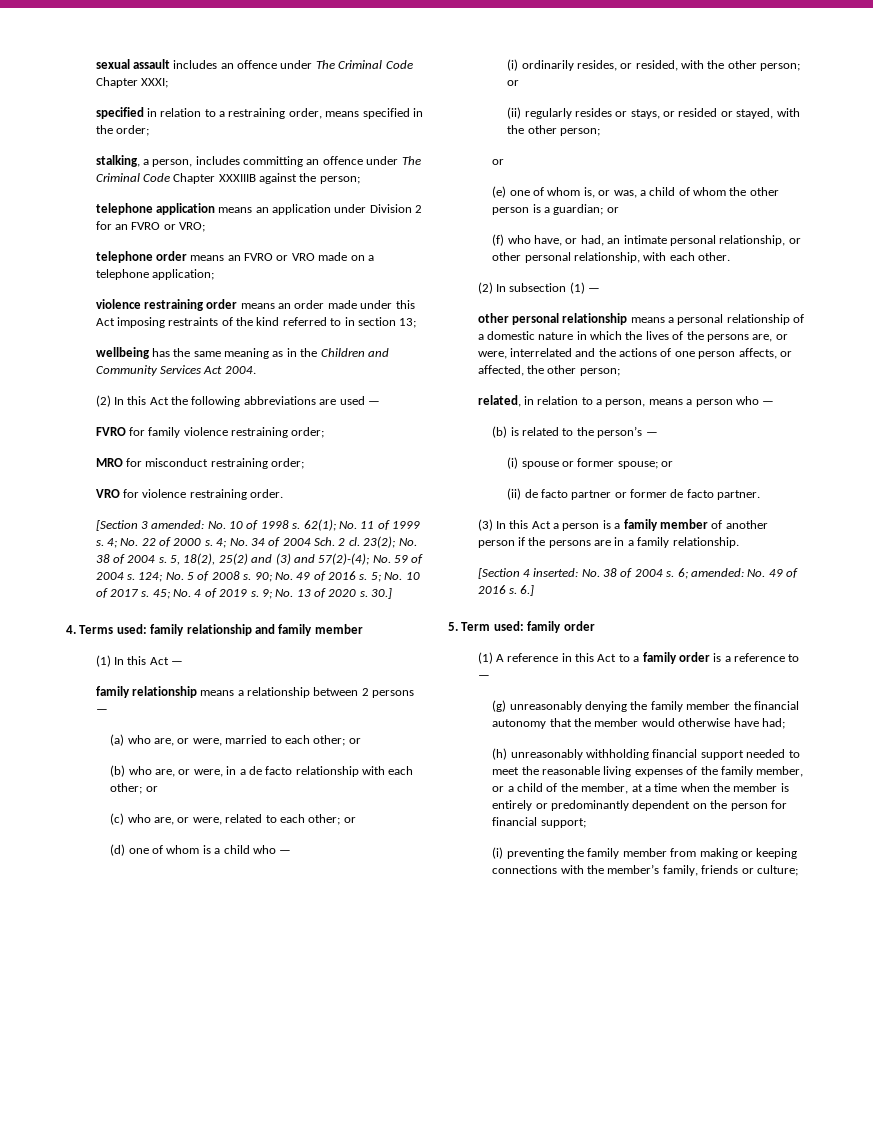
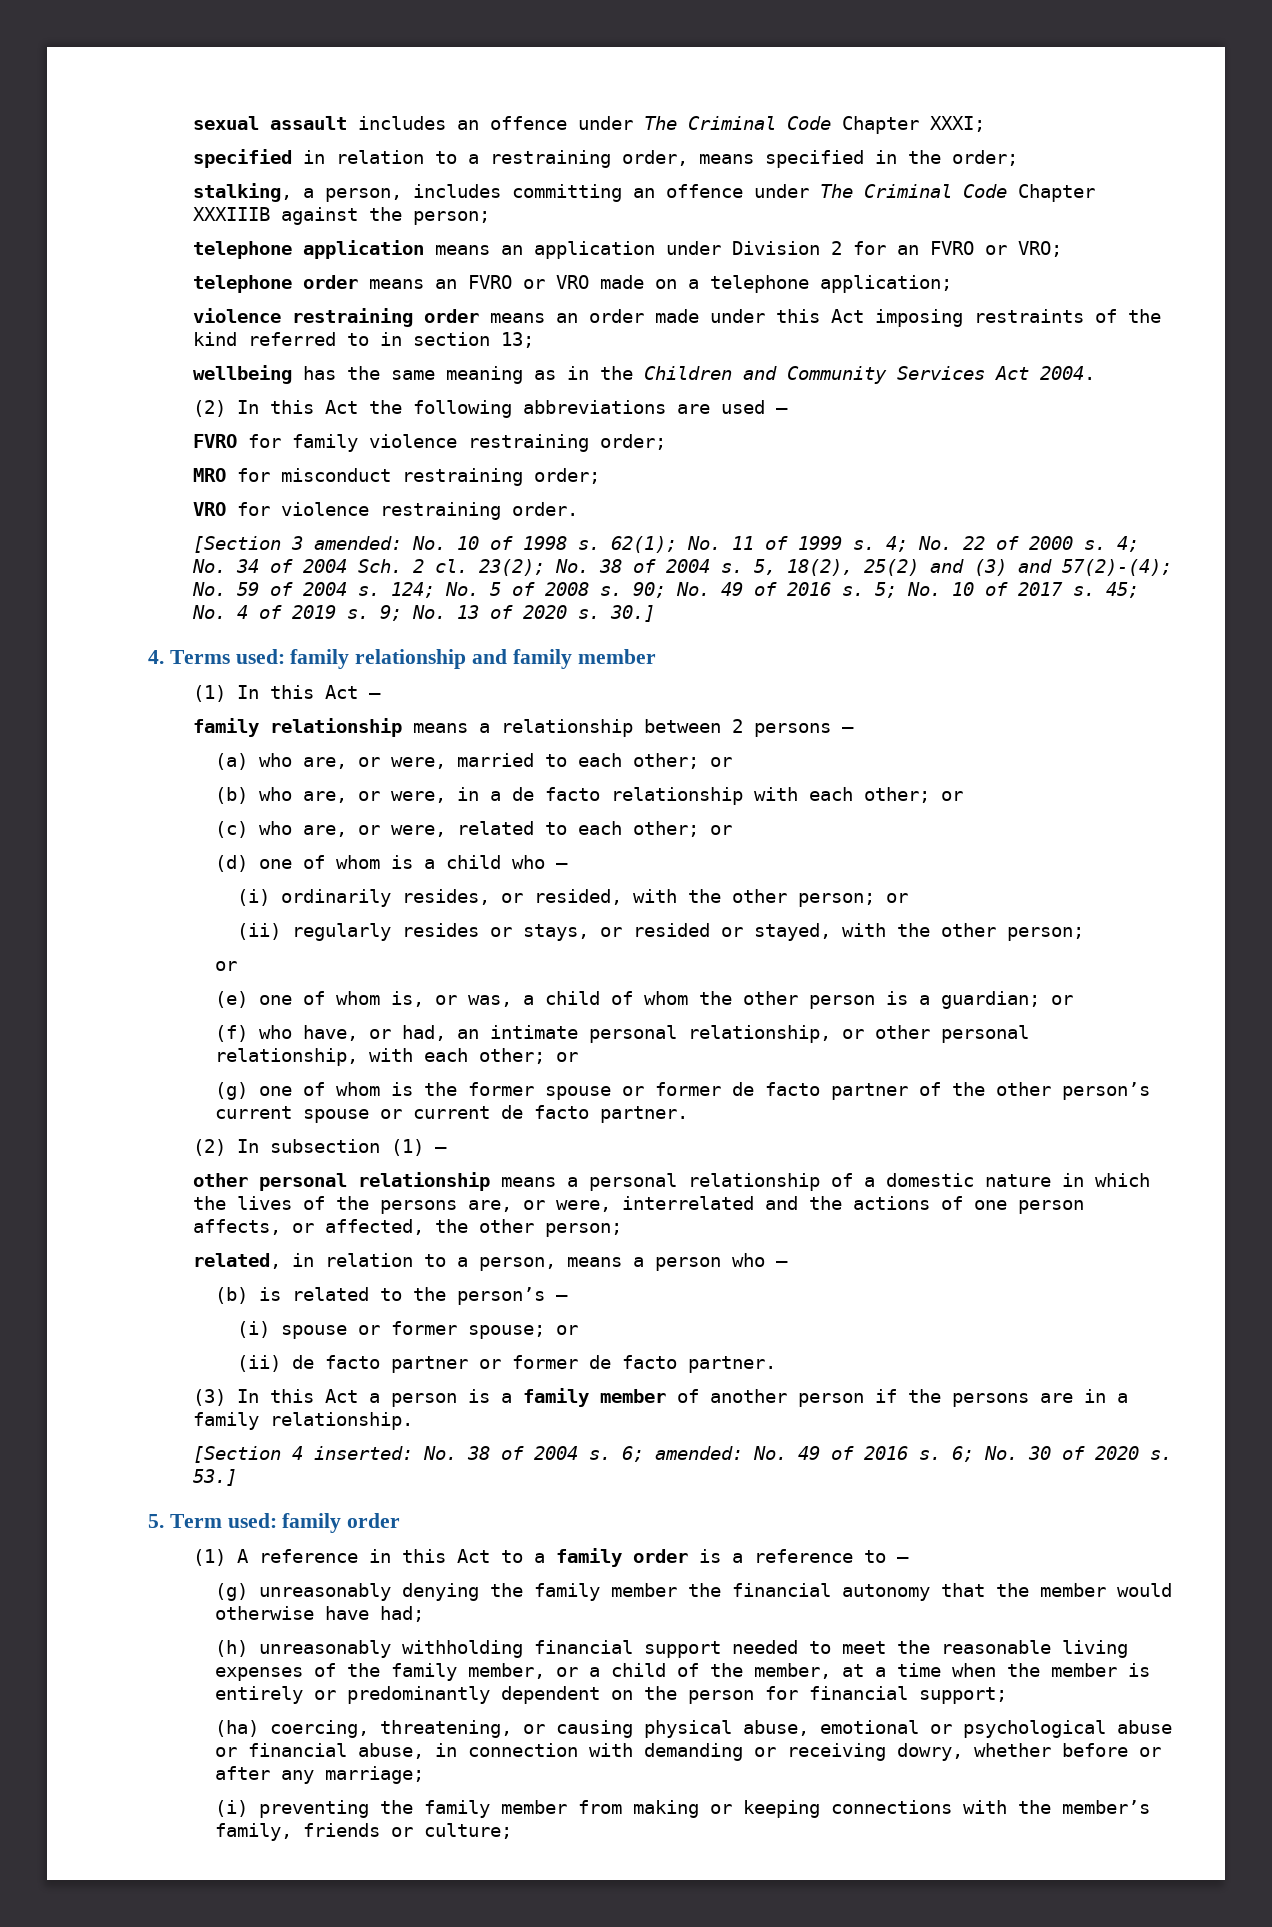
[698,252,731,261] other. -> [479,1048,579,1064] [215,1082,1151,1100] [215,1105,689,1123] other; or // (g) one of whom is the former spouse or former de facto partner of the other person’s current spouse or current de facto partner.
[520,585,535,596] 6.] -> [951,1446,1172,1462] [192,1469,237,1486] 6; No. 30 of 2020 s. 53.]
(586, 823) none -> [215,1720,1173,1738] [215,1743,1162,1761] [215,1766,425,1784] // (ha) coercing, threatening, or causing physical abuse, emotional or psychological abuse or financial abuse, in connection with demanding or receiving dowry, whether before or after any marriage;

